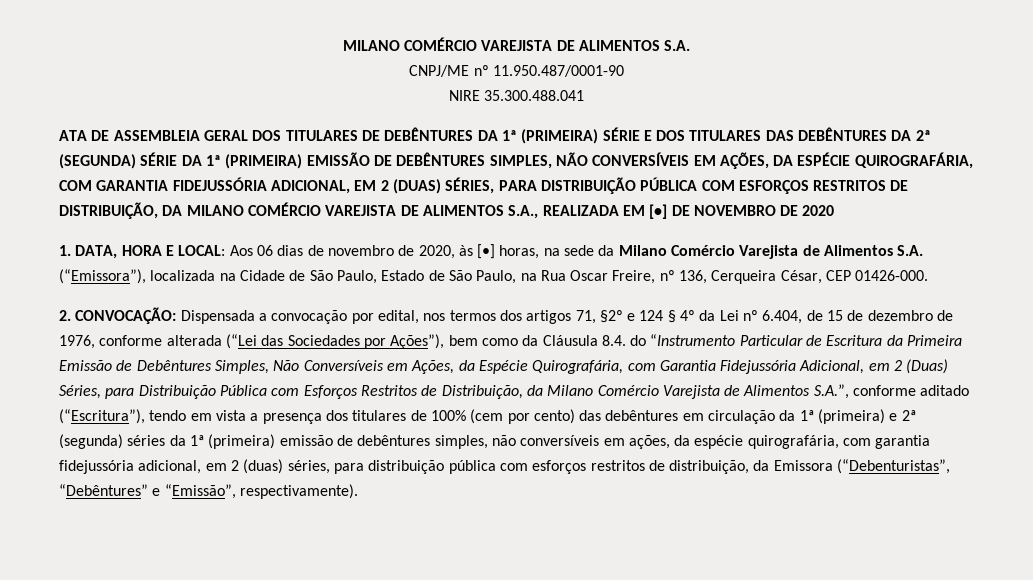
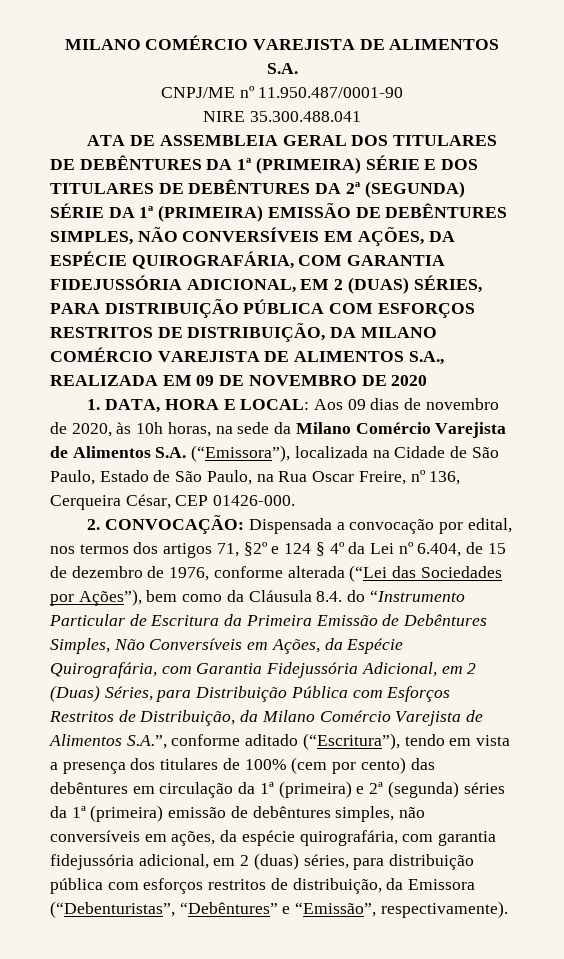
[765,130,794,141] DAS -> [158,183,184,194] DE
[649,204,668,219] [•] -> [196,375,215,386] 09
[256,245,273,256] 06 -> [347,399,366,410] 09
[477,244,496,259] [•] -> [136,422,164,434] 10h

